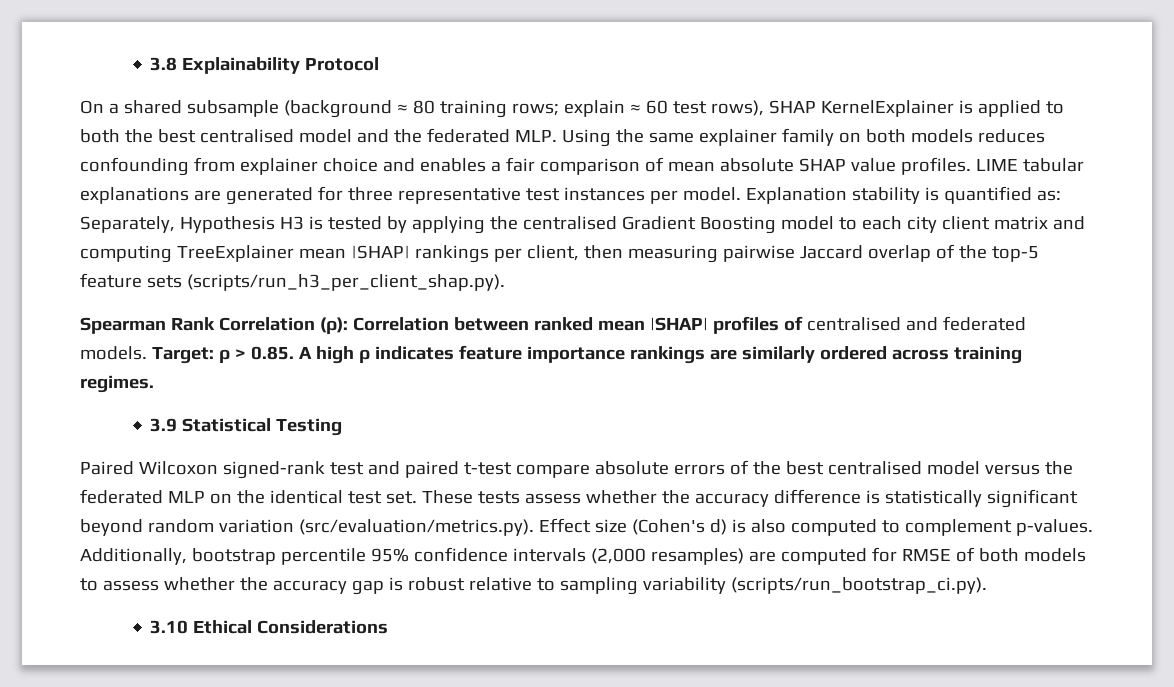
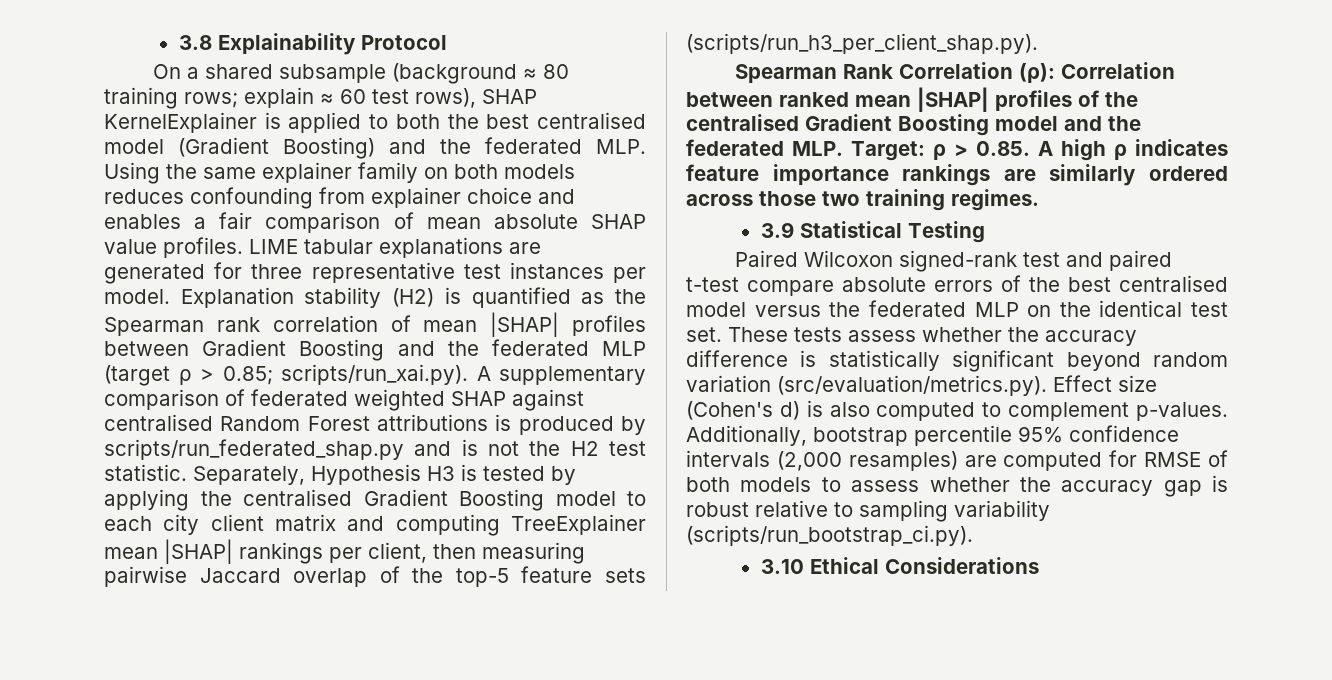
(352, 136) none -> [178,137,375,159] (Gradient Boosting)
(920, 195) none -> [392,288,435,307] (H2)
[1036,190,1061,201] as: -> [581,289,646,304] [104,312,646,337] [104,339,647,361] [104,364,646,386] [104,389,584,411] [104,414,646,435] [104,439,646,460] [104,464,187,481] as the Spearman rank correlation of mean |SHAP| profiles between Gradient Boosting and the federated MLP (target ρ > 0.85; scripts/run_xai.py). A supplementary comparison of federated weighted SHAP against centralised Random Forest attributions is produced by scripts/run_federated_shap.py and is not the H2 test statistic.
[806,316,1026,331] [80,346,147,360] centralised and federated models. -> [1105,92,1138,107] [686,114,1141,136] [686,139,843,156] the centralised Gradient Boosting model and the federated MLP.
(949, 354) none -> [759,191,860,206] those two

